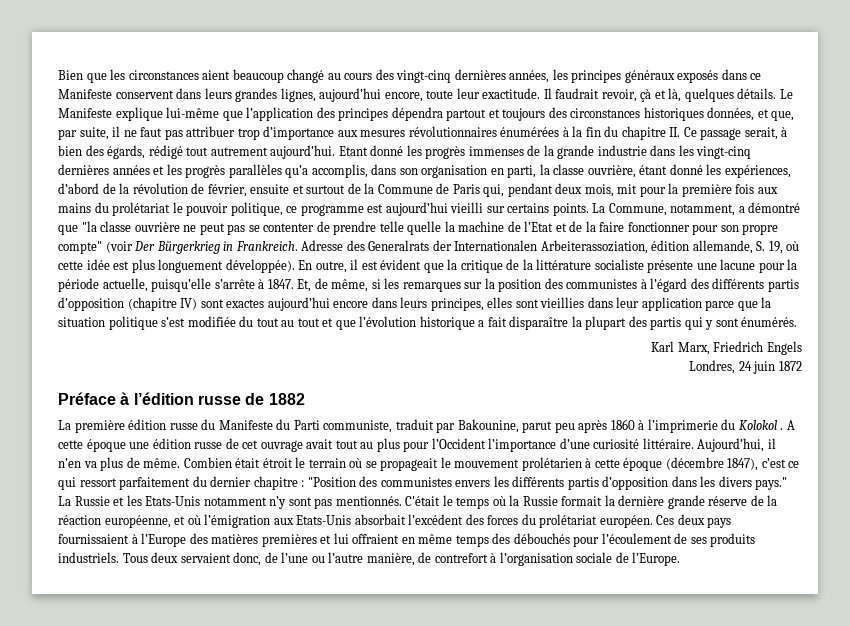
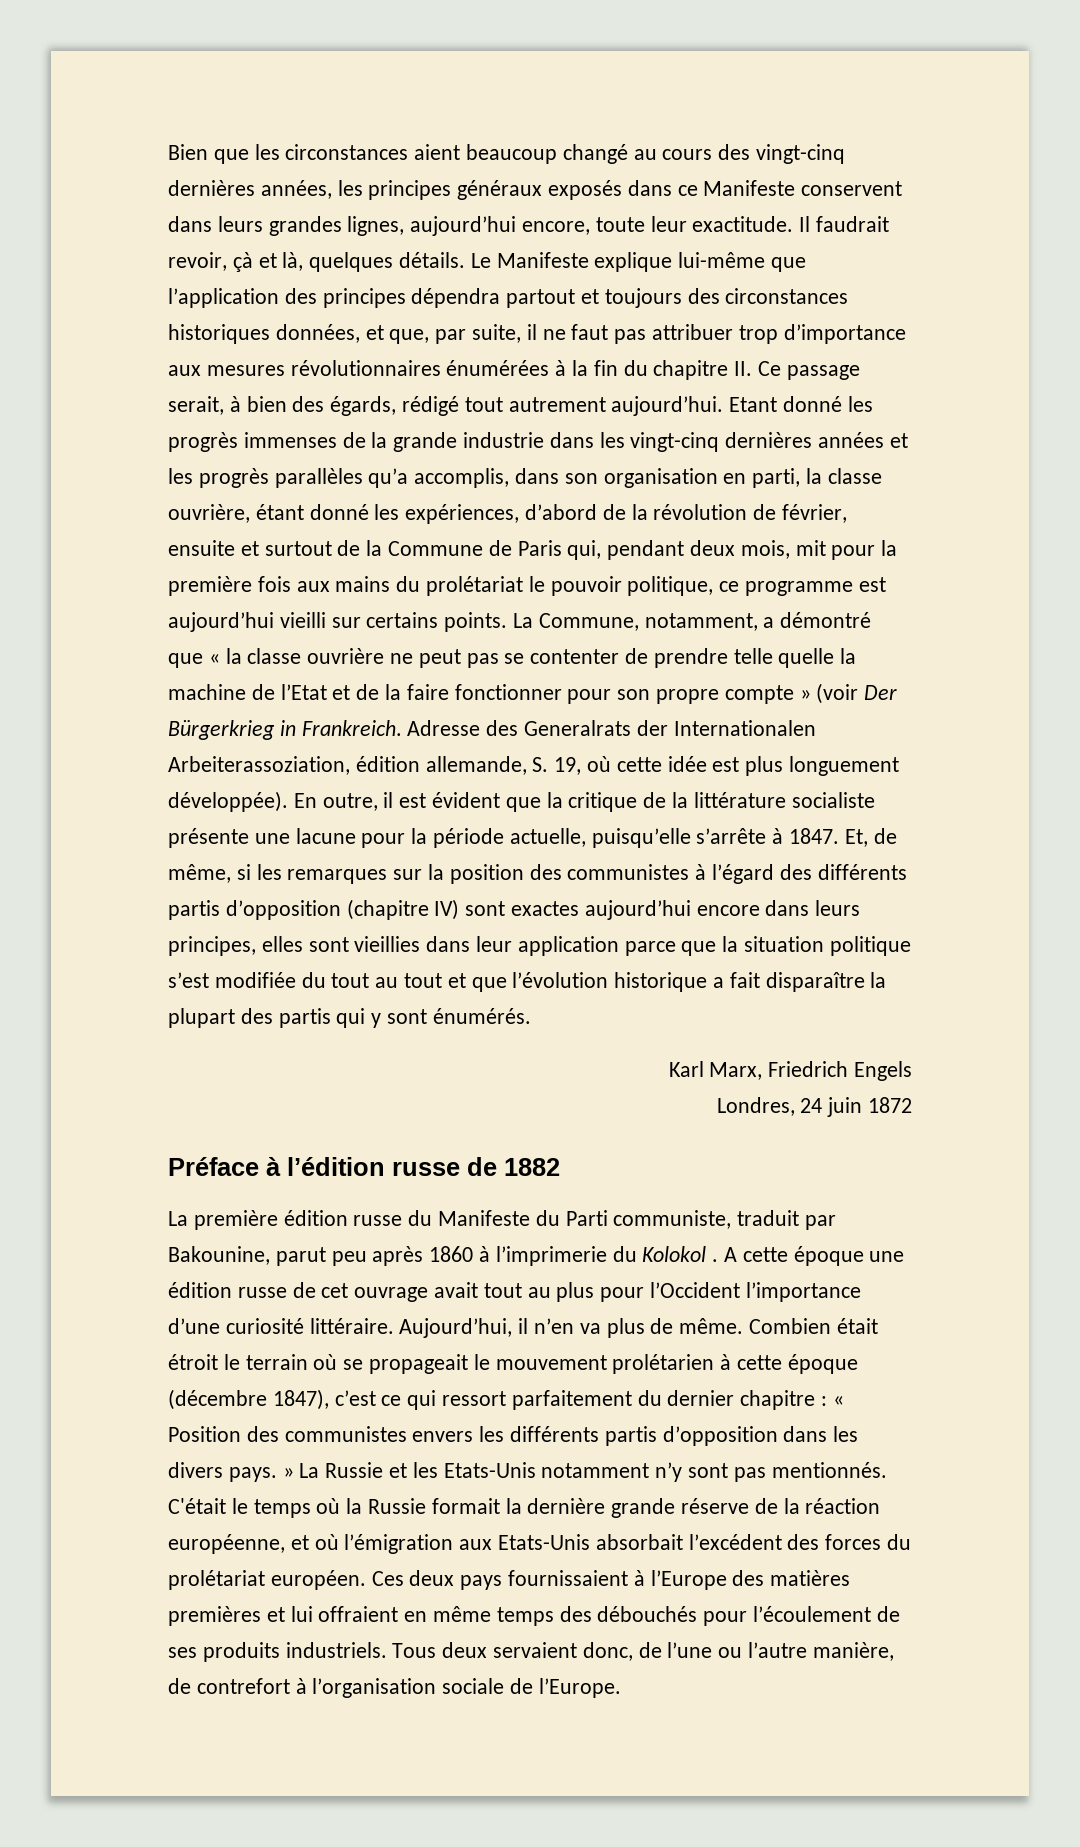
[81,221,97,232] "la -> [208,648,242,664] « la
[58,241,102,254] compte" -> [724,685,811,704] compte »
[307,477,356,487] "Position -> [832,1396,844,1406] [168,1426,241,1442] « Position
[755,477,788,490] pays." -> [228,1467,294,1482] pays. »

